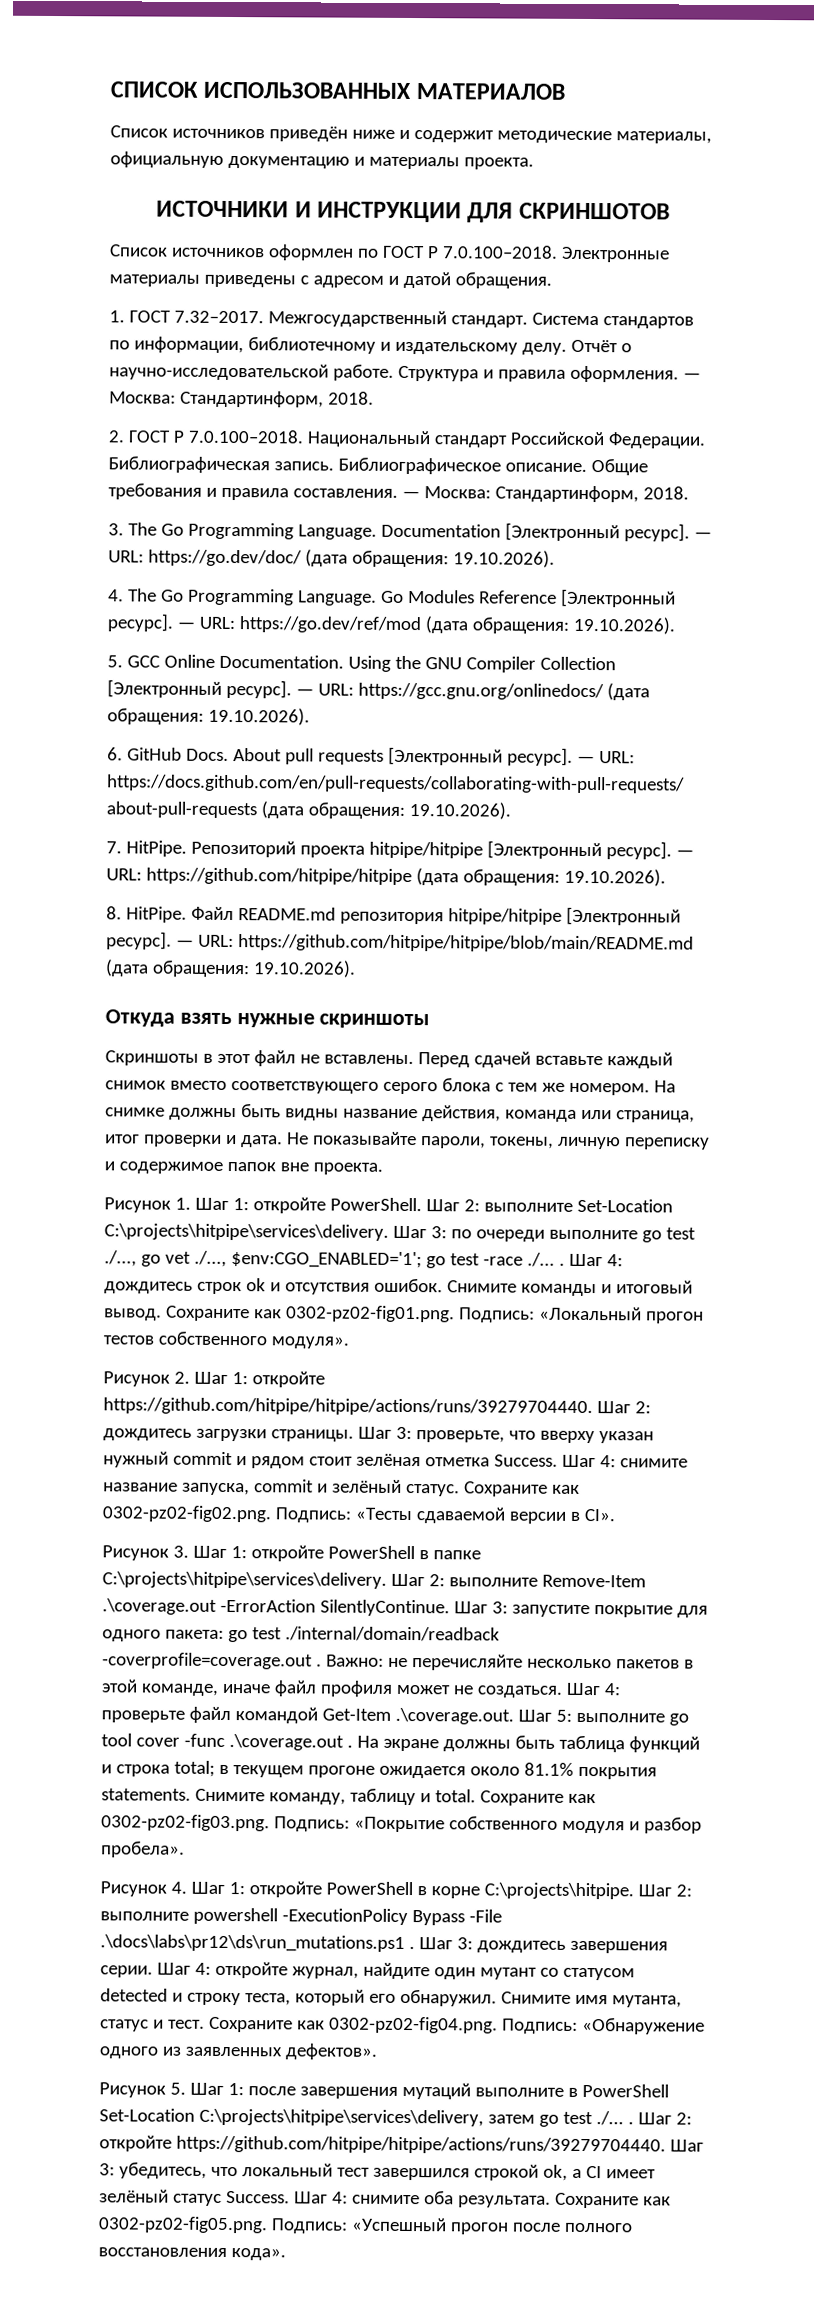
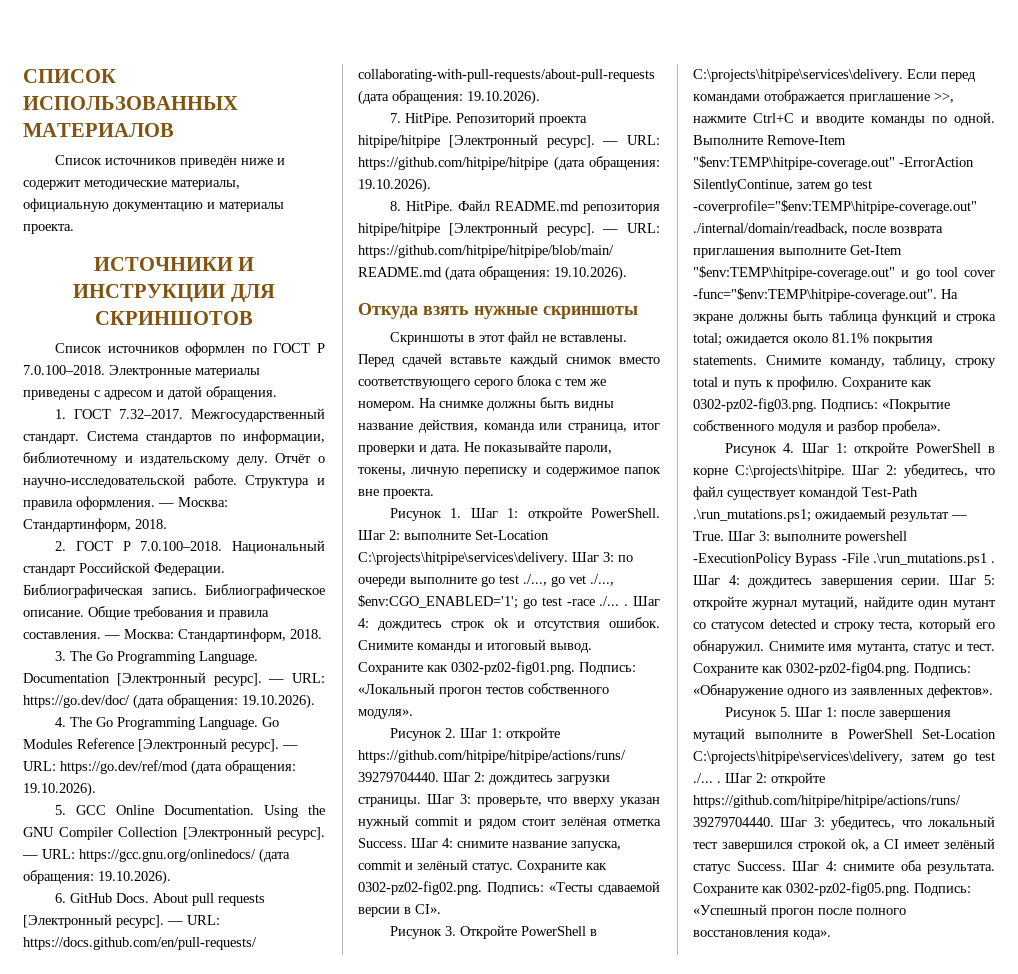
[192,1545,481,1562] [102,1571,646,1589] [102,1598,708,1618] [102,1626,500,1643] [102,1652,694,1671] [101,1679,621,1698] [101,1706,689,1726] [101,1733,353,1751] Шаг 1: откройте PowerShell в папке C:\projects\hitpipe\services\delivery. Шаг 2: выполните Remove-Item .\coverage.out -ErrorAction SilentlyContinue. Шаг 3: запустите покрытие для одного пакета: go test ./internal/domain/readback -coverprofile=coverage.out . Важно: не перечисляйте несколько пакетов в этой команде, иначе файл профиля может не создаться. Шаг 4: проверьте файл командой Get-Item .\coverage.out. Шаг 5: выполните go tool cover -func .\coverage.out . -> [460,925,598,939] [693,69,976,82] [693,90,954,104] [693,112,995,126] [693,135,846,145] [693,156,974,170] [693,179,872,192] [693,200,977,214] [693,223,943,236] [693,245,902,258] [693,266,995,280] [693,288,937,302] Откройте PowerShell в C:\projects\hitpipe\services\delivery. Если перед командами отображается приглашение >>, нажмите Ctrl+C и вводите команды по одной. Выполните Remove-Item "$env:TEMP\hitpipe-coverage.out" -ErrorAction SilentlyContinue, затем go test -coverprofile="$env:TEMP\hitpipe-coverage.out" ./internal/domain/readback, после возврата приглашения выполните Get-Item "$env:TEMP\hitpipe-coverage.out" и go tool cover -func="$env:TEMP\hitpipe-coverage.out".
[218,1764,375,1778] в текущем прогоне -> (722, 339) none
[349,1788,476,1806] таблицу и total. -> [893,354,996,368] [693,376,838,390] таблицу, строку total и путь к профилю.
(692, 1890) none -> [904,464,995,478] [693,486,918,500] [693,508,967,522] [693,531,770,541] убедитесь, что файл существует командой Test-Path .\run_mutations.ps1; ожидаемый результат — True. Шаг 3:
[100,1934,473,1952] .\docs\labs\pr12\ds\run_mutations.ps1 . Шаг 3: -> [872,553,995,566] [693,575,740,585] .\run_mutations.ps1 . Шаг 4:
[194,1961,359,1979] 4: откройте журнал, -> [984,575,995,585] [693,596,859,610] 5: откройте журнал мутаций,

